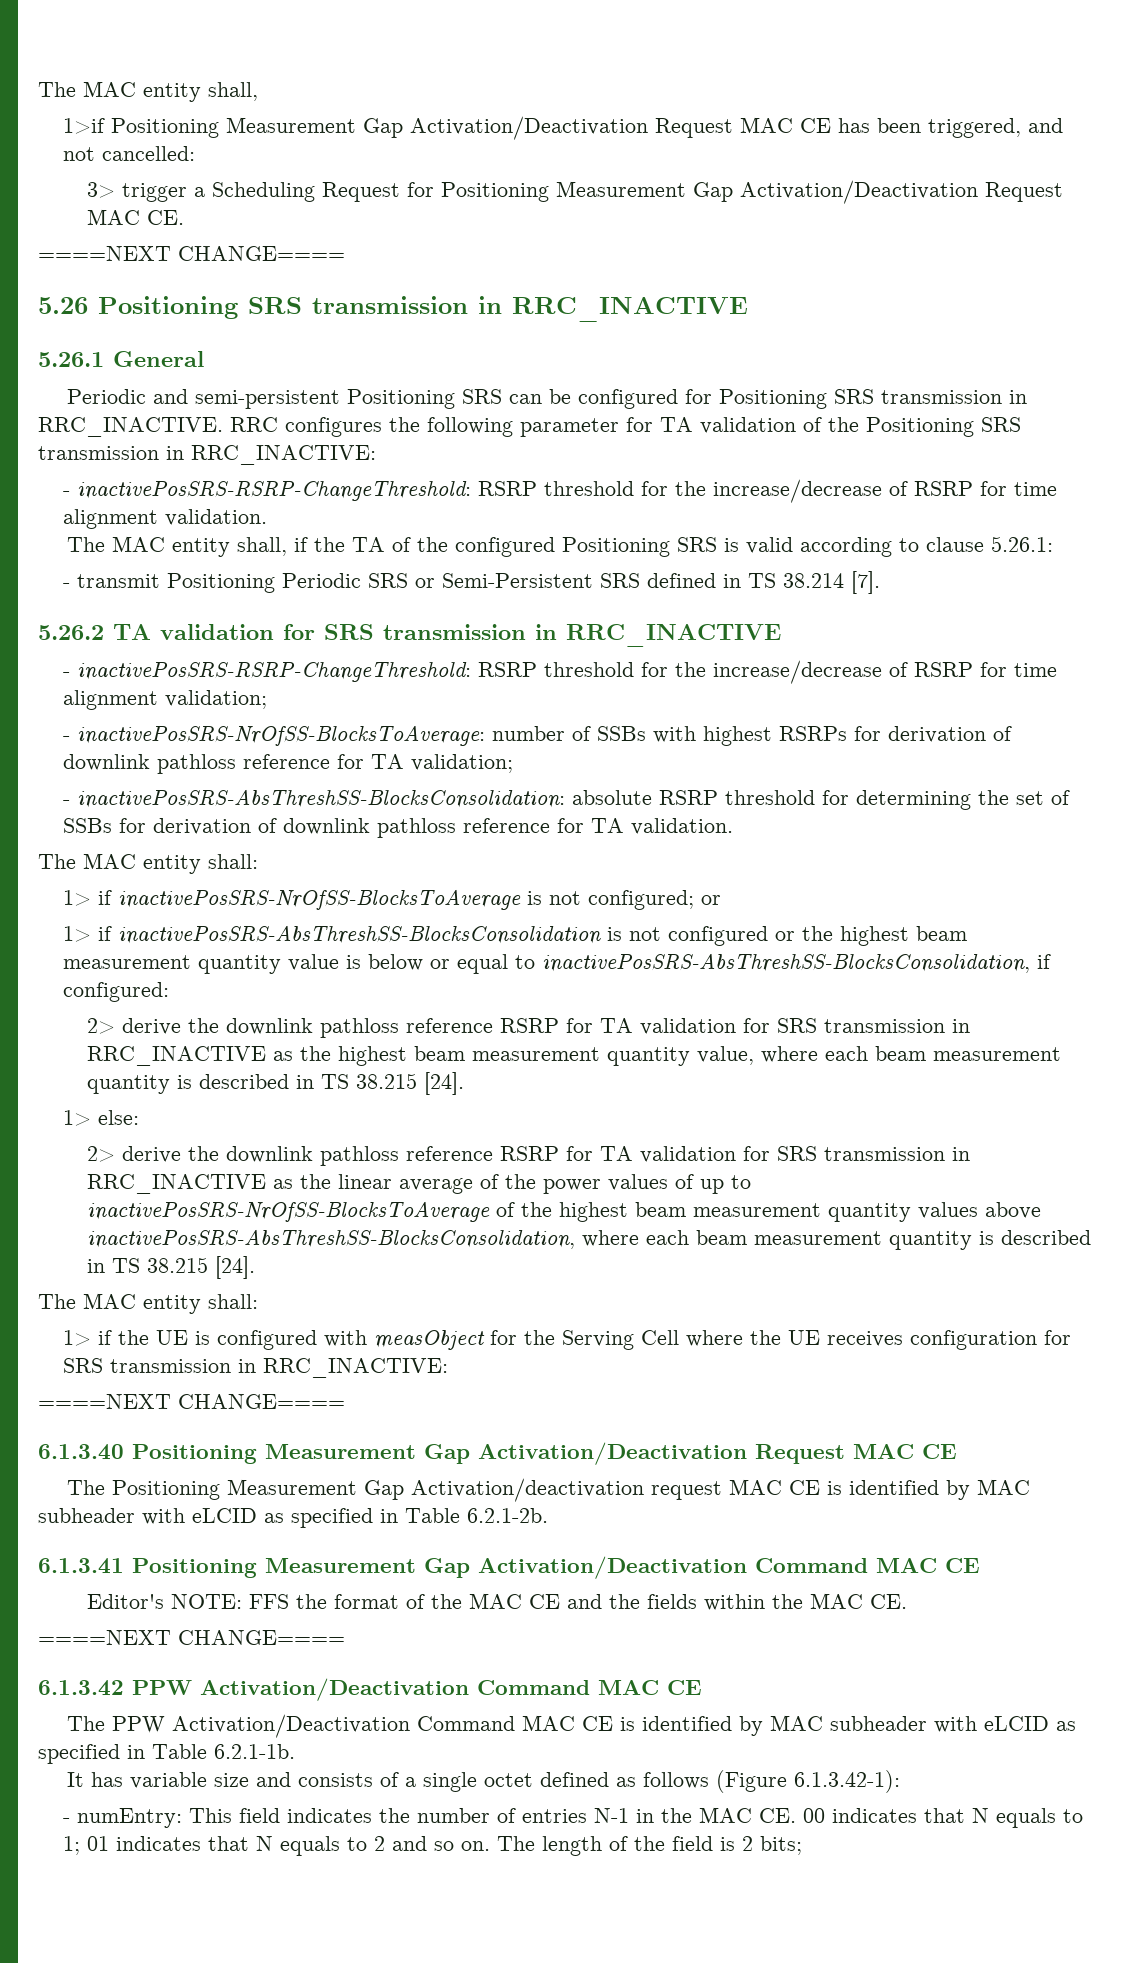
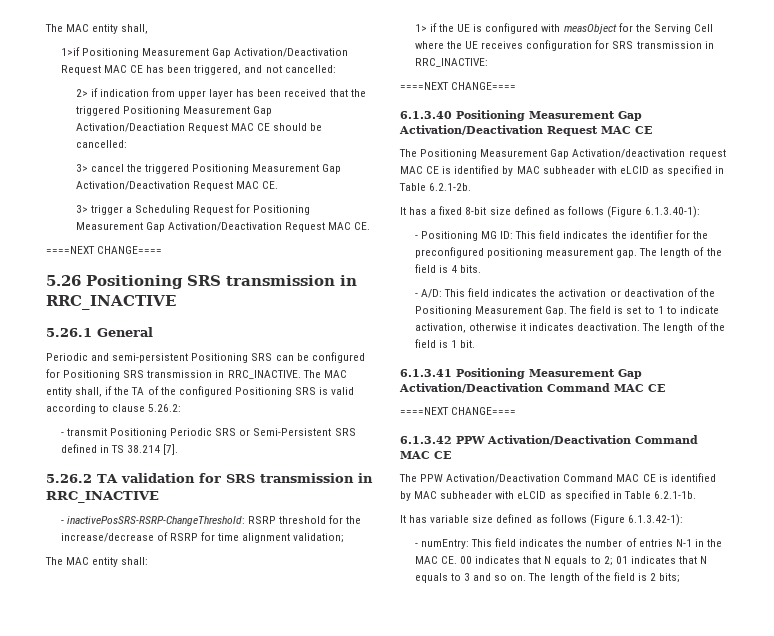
(195, 153) none -> [75,88,366,99] [75,106,272,116] [75,123,323,133] [75,140,127,148] [75,164,342,174] [75,181,278,191] // 2> if indication from upper layer has been received that the triggered Positioning Measurement Gap Activation/Deactiation Request MAC CE should be cancelled: // 3> cancel the triggered Positioning Measurement Gap Activation/Deactivation Request MAC CE.
[230,417,1021,437] [38,445,376,465] [62,479,1057,503] [62,509,267,529] RRC configures the following parameter for TA validation of the Positioning SRS transmission in RRC_INACTIVE: // - inactivePosSRS-RSRP-ChangeThreshold: RSRP threshold for the increase/decrease of RSRP for time alignment validation. // -> (301, 374) none
[990,536,1053,552] 5.26.1: -> [148,404,182,412] 5.26.2:
[62,725,1012,746] [62,754,513,774] [62,789,1070,810] [62,818,733,838] [38,853,258,874] [62,889,721,910] [62,925,967,946] [62,953,1051,974] [62,982,169,1002] [87,1018,971,1038] [87,1046,1062,1066] [87,1072,465,1095] [62,1110,139,1126] [87,1146,971,1166] [87,1174,752,1194] [87,1201,1042,1222] [87,1229,1092,1250] [87,1256,256,1279] // - inactivePosSRS-NrOfSS-BlocksToAverage: number of SSBs with highest RSRPs for derivation of downlink pathloss reference for TA validation; // - inactivePosSRS-AbsThreshSS-BlocksConsolidation: absolute RSRP threshold for determining the set of SSBs for derivation of downlink pathloss reference for TA validation. // The MAC entity shall: // 1> if inactivePosSRS-NrOfSS-BlocksToAverage is not configured; or // 1> if inactivePosSRS-AbsThreshSS-BlocksConsolidation is not configured or the highest beam measurement quantity value is below or equal to inactivePosSRS-AbsThreshSS-BlocksConsolidation, if configured: // 2> derive the downlink pathloss reference RSRP for TA validation for SRS transmission in RRC_INACTIVE as the highest beam measurement quantity value, where each beam measurement quantity is described in TS 38.215 [24]. // 1> else: // 2> derive the downlink pathloss reference RSRP for TA validation for SRS transmission in RRC_INACTIVE as the linear average of the power values of up to inactivePosSRS-NrOfSS-BlocksToAverage of the highest beam measurement quantity values above inactivePosSRS-AbsThreshSS-BlocksConsolidation, where each beam measurement quantity is described in TS 38.215 [24]. -> (345, 538) none
(548, 1515) none -> [400,206,701,218] [414,230,708,241] [414,247,722,258] [414,264,482,273] [414,288,715,298] [414,305,719,316] [414,322,725,333] [414,339,476,348] // It has a fixed 8-bit size defined as follows (Figure 6.1.3.40-1): // - Positioning MG ID: This field indicates the identifier for the preconfigured positioning measurement gap. The length of the field is 4 bits. // - A/D: This field indicates the activation or deactivation of the Positioning Measurement Gap. The field is set to 1 to indicate activation, otherwise it indicates deactivation. The length of the field is 1 bit.
[87,1593,908,1611] // Editor's NOTE: FFS the format of the MAC CE and the fields within the MAC CE. -> (665, 388) none
[255,1772,533,1792] and consists of a single octet -> (494, 519) none
[62,1836,80,1855] 1; -> [603,556,613,566] 2;
[373,1836,385,1851] 2 -> [464,573,471,581] 3

